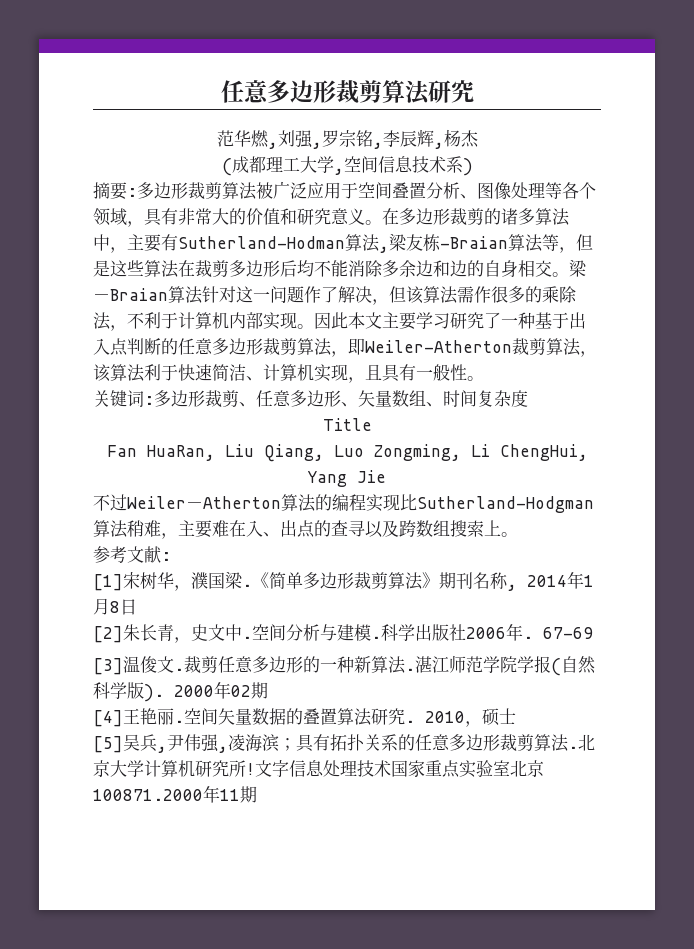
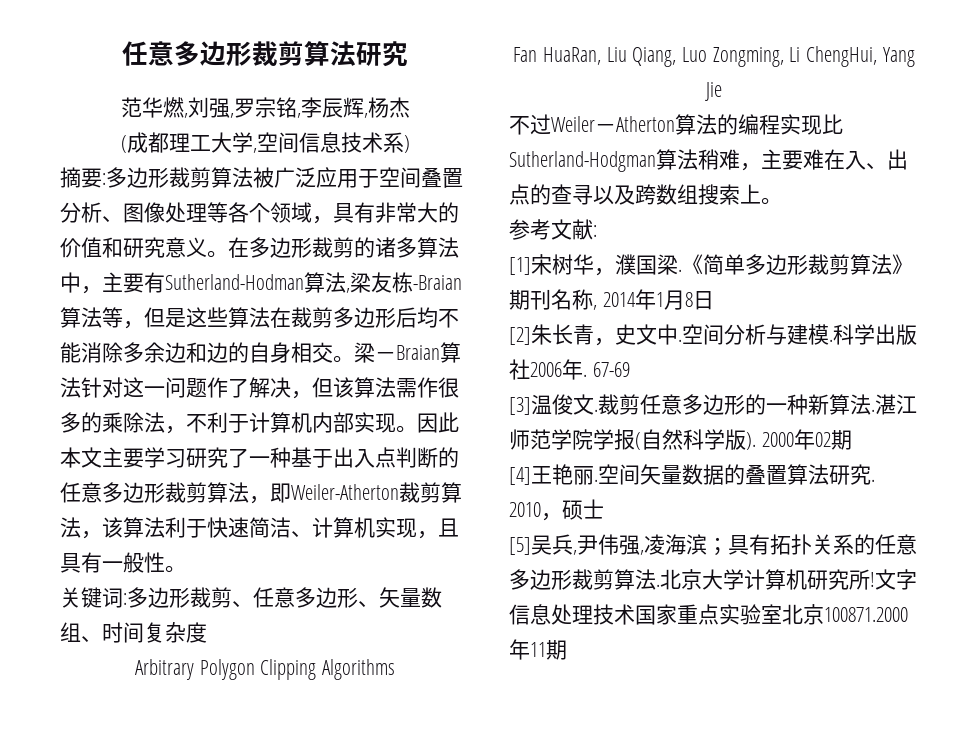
[322,418,372,431] Title -> [134,659,396,680] Arbitrary Polygon Clipping Algorithms

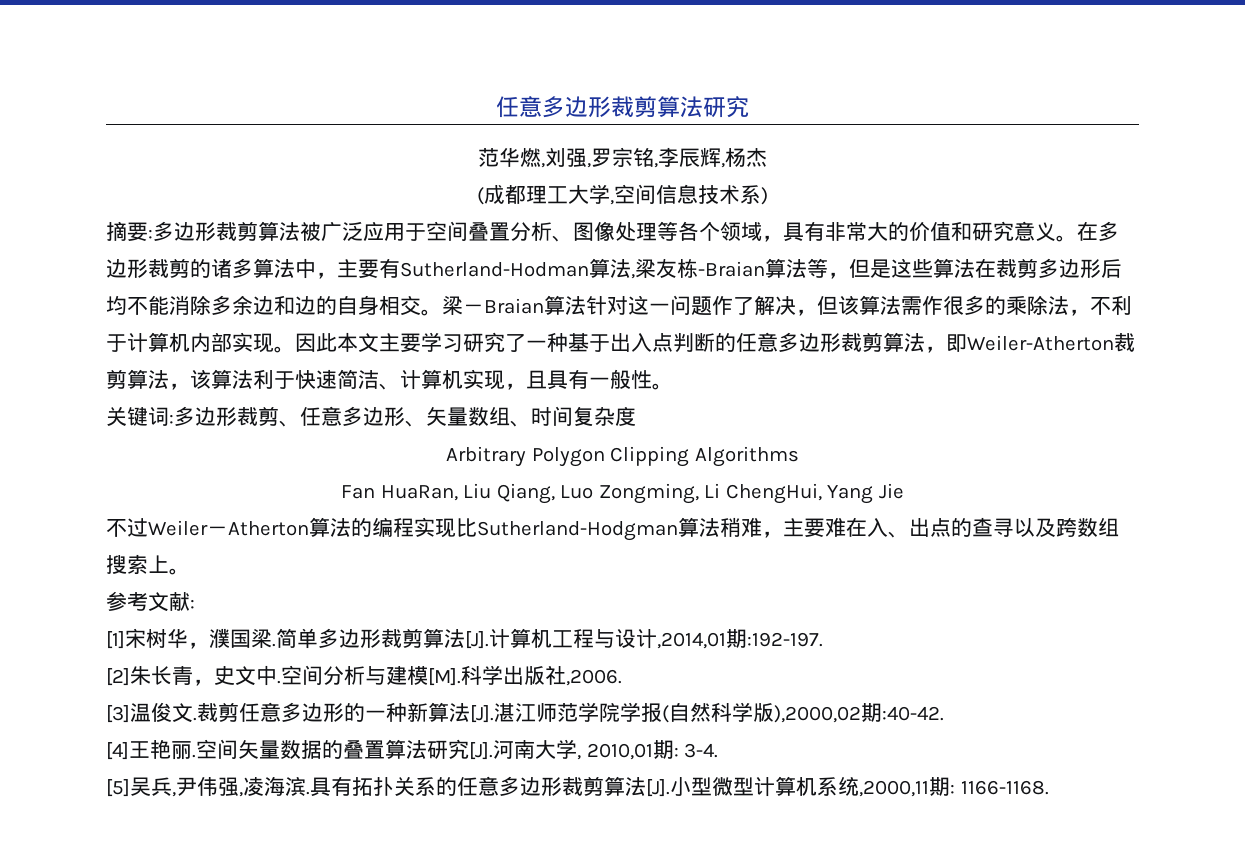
[682,254,703,274] 《 -> (276, 645) none
[892,254,913,274] [509,289,714,310] 》期刊名称, 2014年1月8日 -> [465,628,823,649] [J].计算机工程与设计,2014,01期:192-197.
[829,339,833,342] . -> [428,668,461,686] [M].
[530,359,630,380] 2006年. 67-69 -> [566,669,622,686] ,2006.
[871,409,875,412] . -> [470,705,494,723] [J].
[746,429,852,450] ). 2000年02期 -> [774,703,944,723] ),2000,02期:40-42.
[871,479,875,482] [509,499,604,521] . 2010，硕士 -> [469,739,719,760] [J].河南大学, 2010,01期: 3-4.
[707,537,728,556] ； -> [306,791,310,795] .
[656,569,917,590] [509,604,908,625] [509,639,567,660] .北京大学计算机研究所!文字信息处理技术国家重点实验室北京100871.2000年11期 -> [646,776,1049,797] [J].小型微型计算机系统,2000,11期: 1166-1168.

